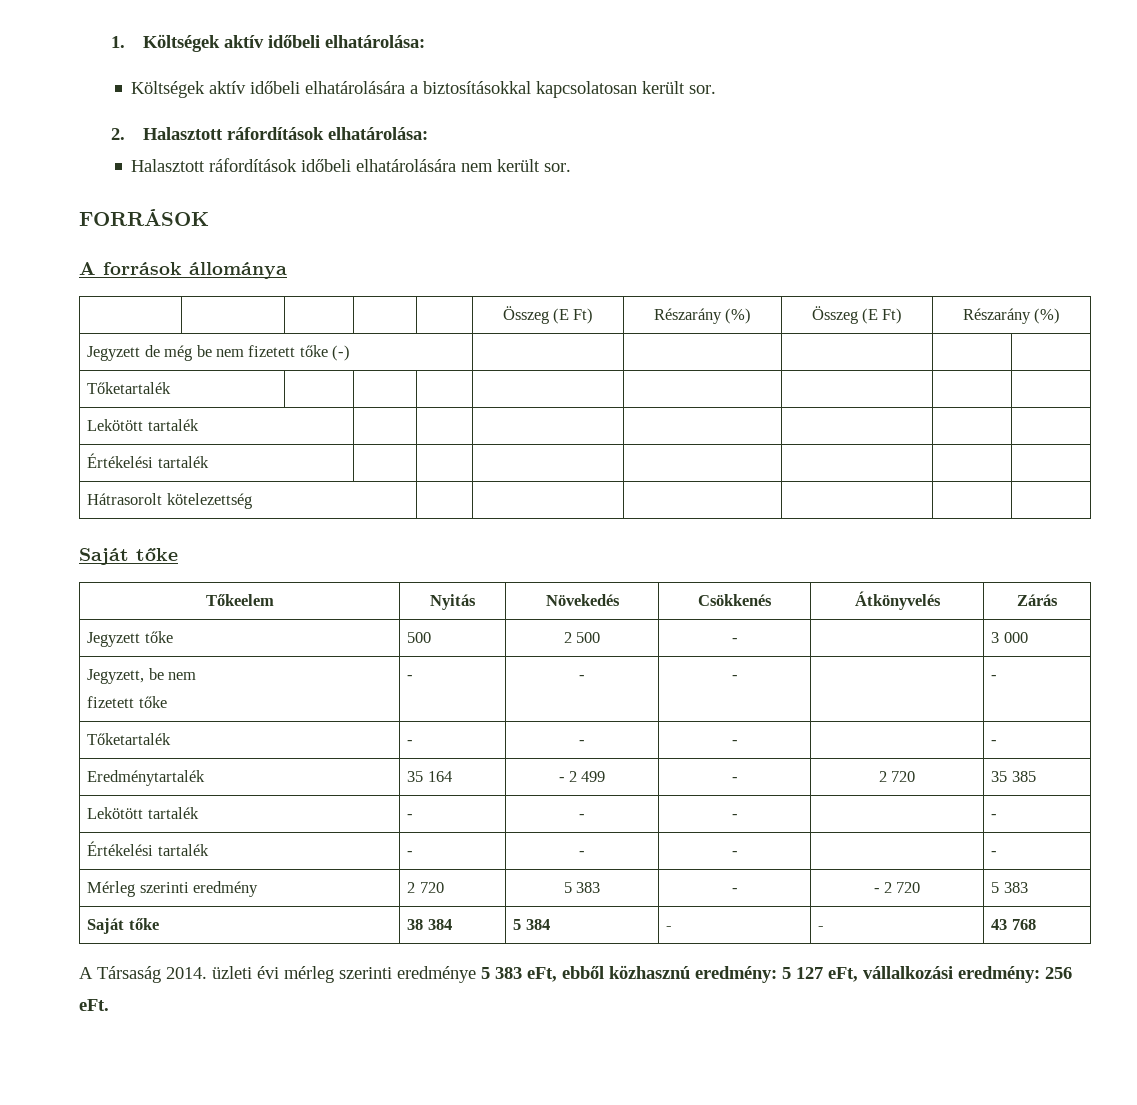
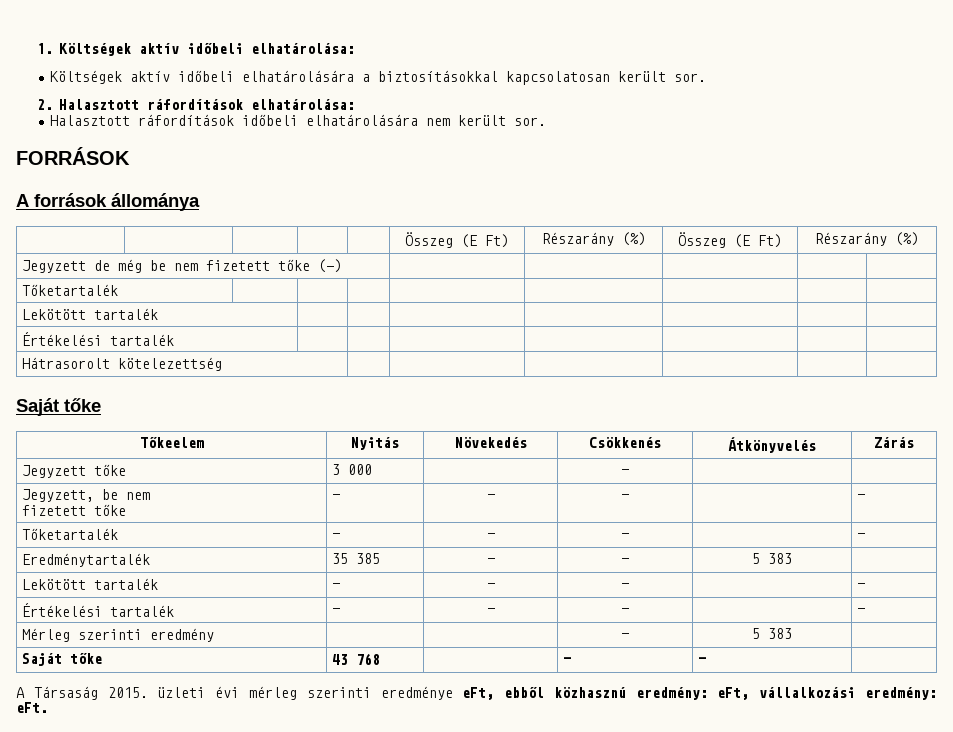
[407,632,432,643] [563,632,601,643] [731,638,738,643] [991,632,1028,643] 500 | 2 500 | - | | 3 000 -> [332,464,373,475] [621,469,629,474] 3 000 | | - | |
[427,771,452,782] [558,771,606,782] [731,777,738,782] [878,771,916,782] [991,771,1036,782] 164 | - 2 499 | - | 2 720 | 35 385 -> [356,553,381,564] [486,558,495,563] [621,558,629,563] [752,553,792,564] 385 | - | - | 5 383 |
[407,882,444,893] [563,882,601,893] [731,888,738,893] [873,882,921,893] [991,882,1028,893] [87,918,159,934] [407,919,452,930] [513,919,550,930] [666,926,673,930] [818,926,825,930] [991,919,1036,930] 2 720 | 5 383 | - | - 2 720 | 5 383 // Saját tőke | 38 384 | 5 384 | - | - | 43 768 -> [621,633,629,638] [752,628,792,639] [22,653,103,666] [332,653,381,665] [563,657,572,663] [698,657,707,663] | | - | 5 383 | // Saját tőke | 43 768 | | - | - |
[166,967,207,979] 2014. -> [107,687,148,698] 2015.
[481,967,522,979] 5 383 -> (453, 693) none
[782,967,823,979] 5 127 -> (708, 693) none
[1045,967,1072,979] 256 -> (938, 693) none

